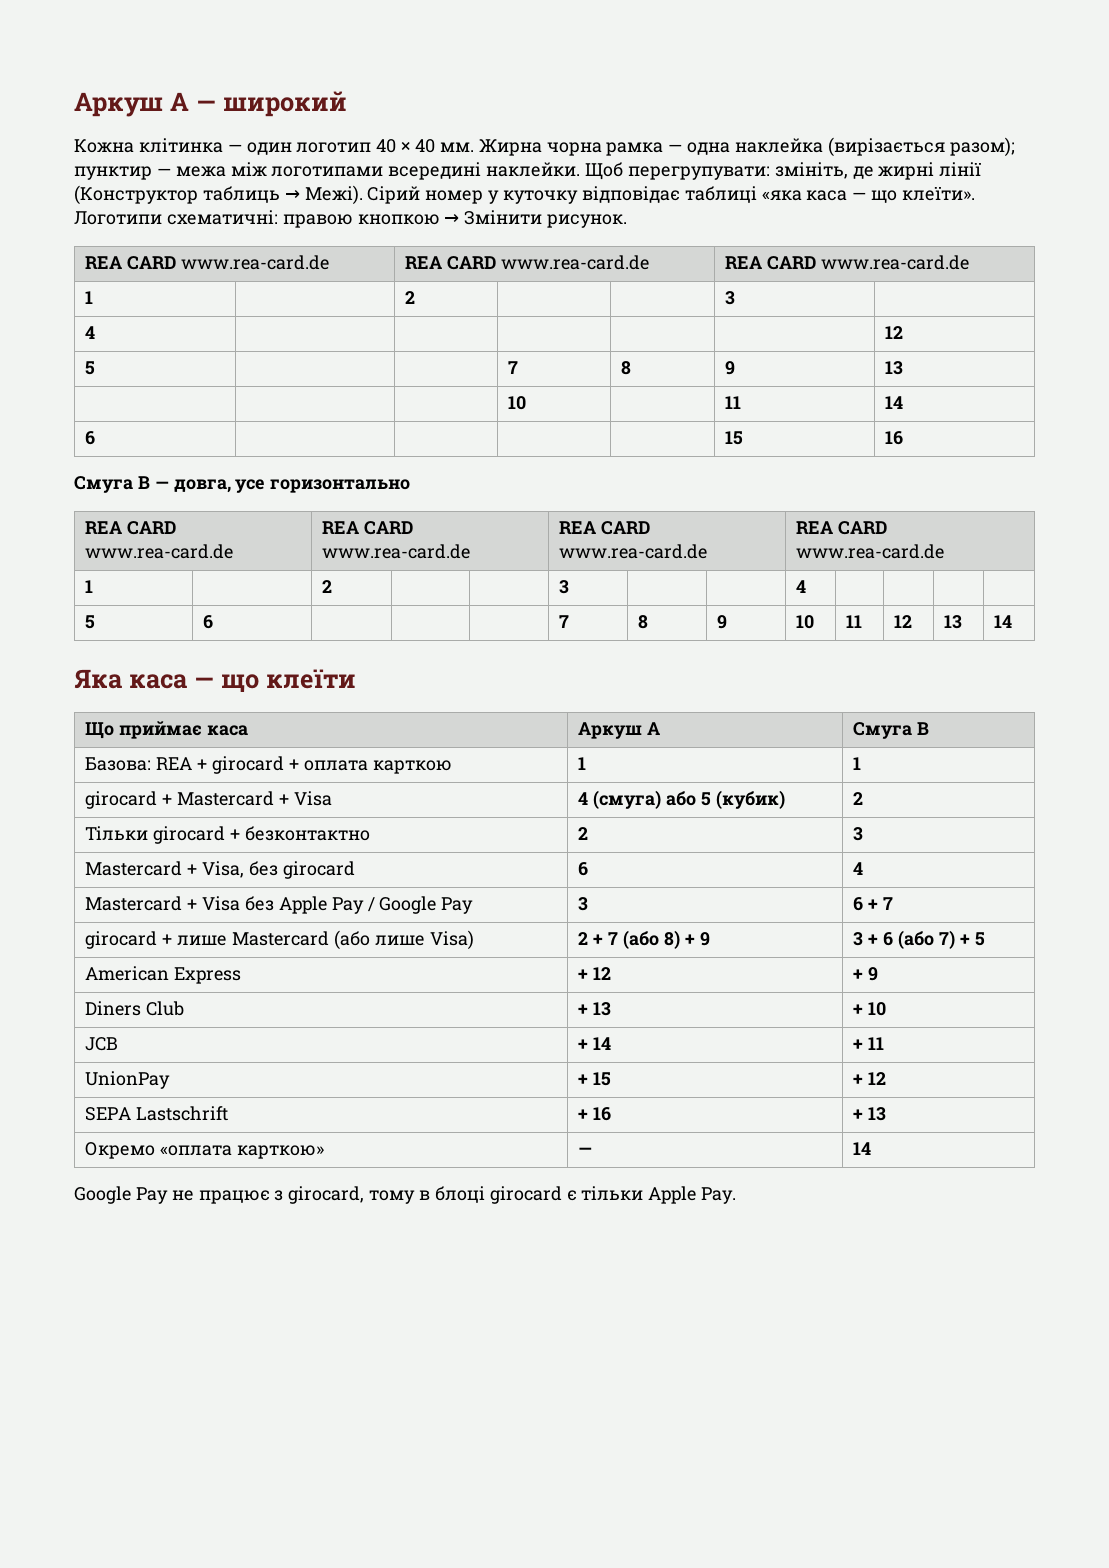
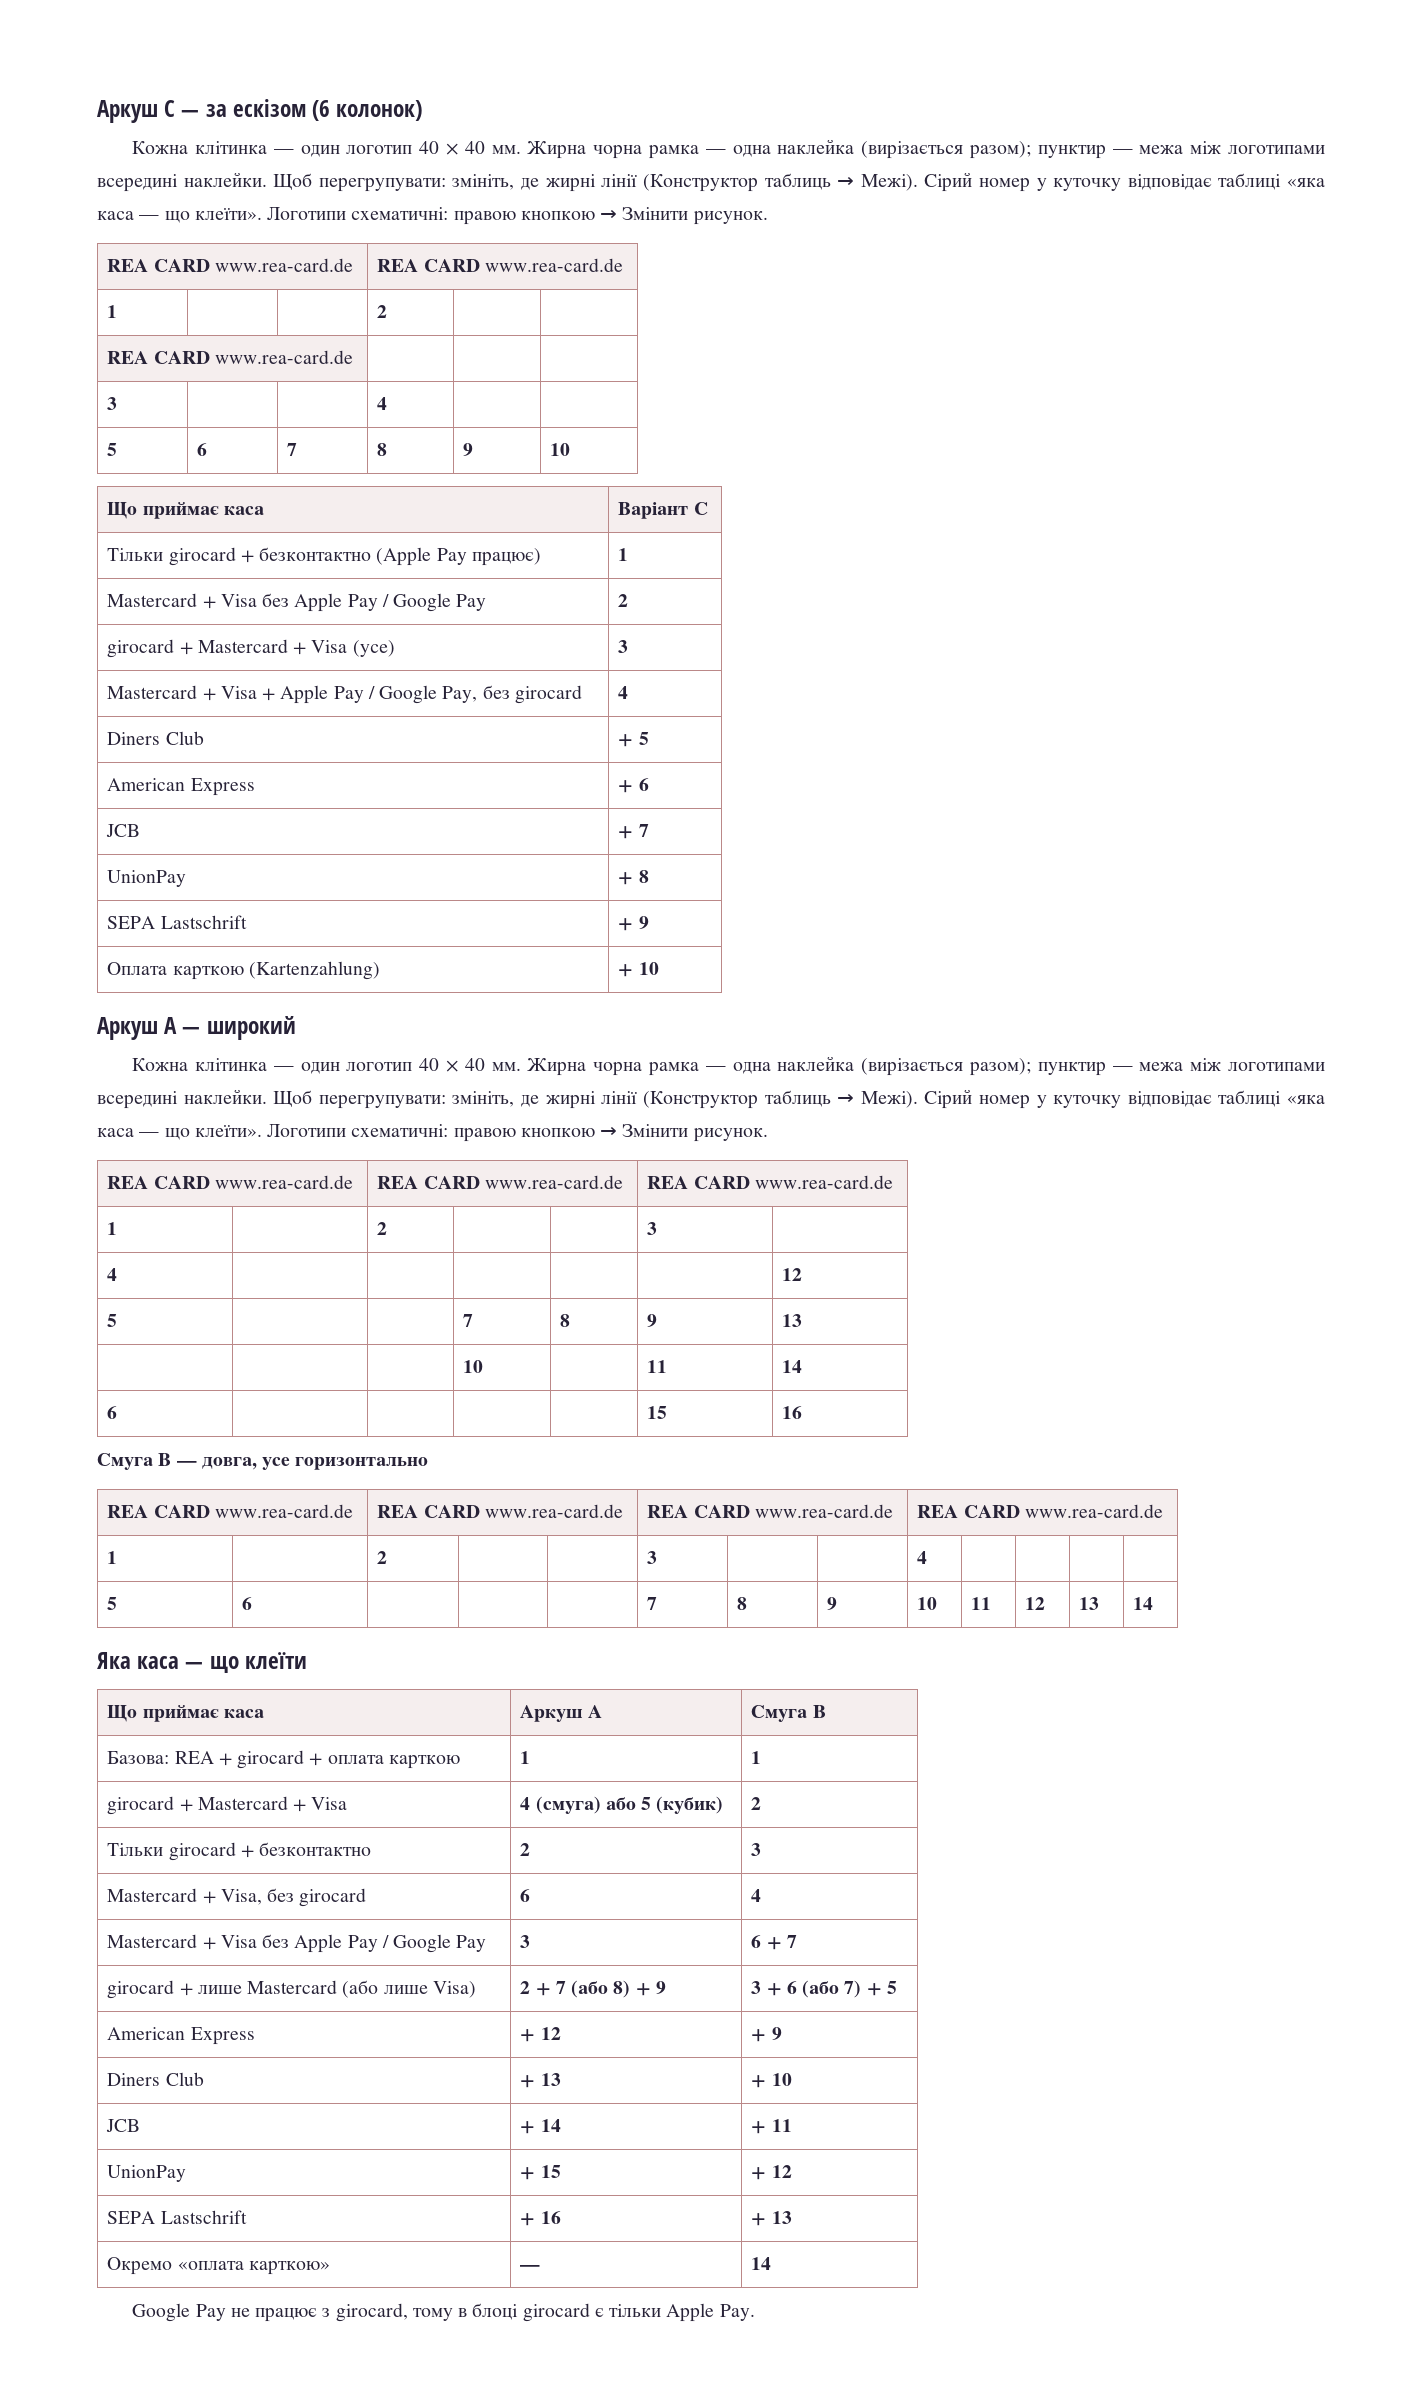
[74,92,163,117] Аркуш -> [97,99,423,123] [132,139,1326,159] [97,172,1325,192] [97,207,768,225] [107,258,353,272] [377,258,623,272] [107,305,118,318] [377,305,388,318] [107,350,353,364] [107,397,118,410] [377,397,388,410] [107,443,118,456] [197,443,208,456] [287,443,298,456] [377,443,388,456] [463,443,474,456] [550,443,571,456] [107,502,264,519] [618,502,708,519] [107,547,541,566] [618,548,629,561] [107,593,487,612] [618,594,629,607] [107,639,395,658] [618,640,629,653] [107,685,582,704] [618,686,629,699] [107,731,204,745] [618,732,649,747] [107,778,255,796] [618,778,649,793] [106,824,141,837] [618,824,649,839] [107,870,187,887] [618,870,649,885] [107,915,247,929] [618,916,649,931] [107,961,380,980] [618,962,659,977] [97,1017,158,1040] Аркуш C — за ескізом (6 колонок) // Кожна клітинка — один логотип 40 × 40 мм. Жирна чорна рамка — одна наклейка (вирізається разом); пунктир — межа між логотипами всередині наклейки. Щоб перегрупувати: змініть, де жирні лінії (Конструктор таблиць → Межі). Сірий номер у куточку відповідає таблиці «яка каса — що клеїти». Логотипи схематичні: правою кнопкою → Змінити рисунок. // REA CARD www.rea-card.de | REA CARD www.rea-card.de // 1 | | | 2 | | // REA CARD www.rea-card.de | | | // 3 | | | 4 | | // 5 | 6 | 7 | 8 | 9 | 10 // Що приймає каса | Варіант C // Тільки girocard + безконтактно (Apple Pay працює) | 1 // Mastercard + Visa без Apple Pay / Google Pay | 2 // girocard + Mastercard + Visa (усе) | 3 // Mastercard + Visa + Apple Pay / Google Pay, без girocard | 4 // Diners Club | + 5 // American Express | + 6 // JCB | + 7 // UnionPay | + 8 // SEPA Lastschrift | + 9 // Оплата карткою (Kartenzahlung) | + 10 // Аркуш

